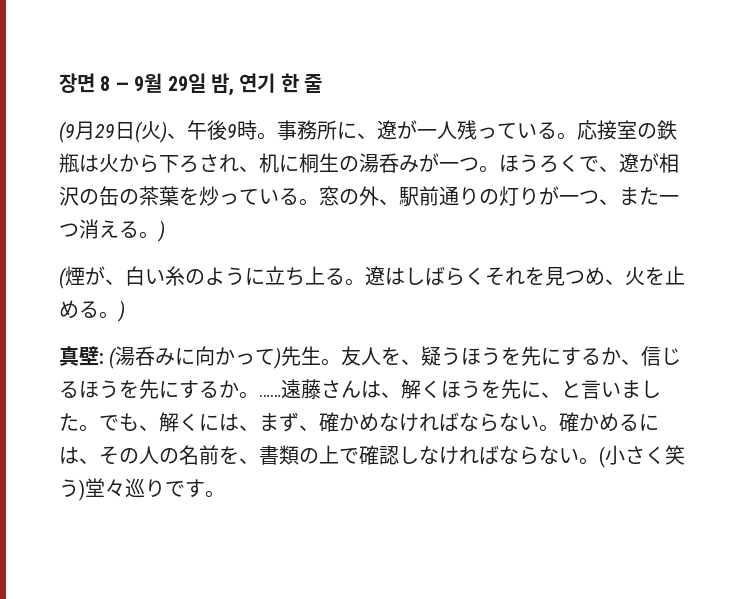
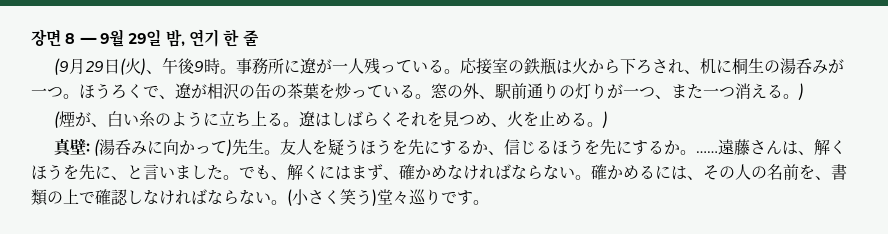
[357,133,377,139] 、 -> (300, 66) none
[401,359,422,365] 、 -> (329, 147) none
[239,425,259,431] 、 -> (351, 173) none

